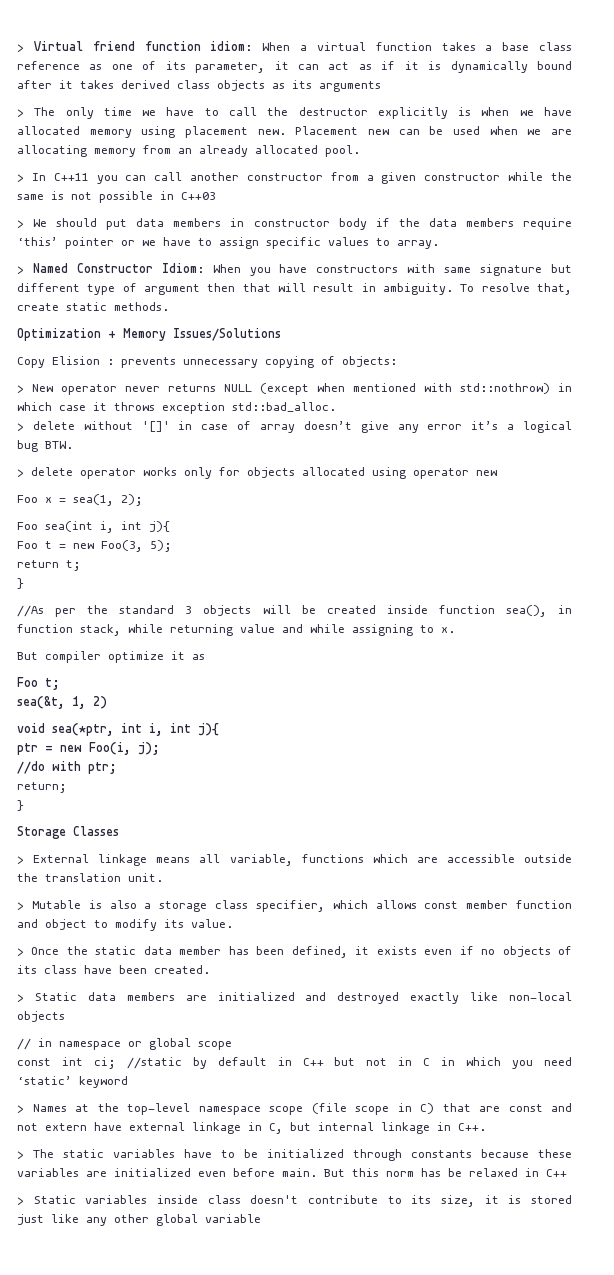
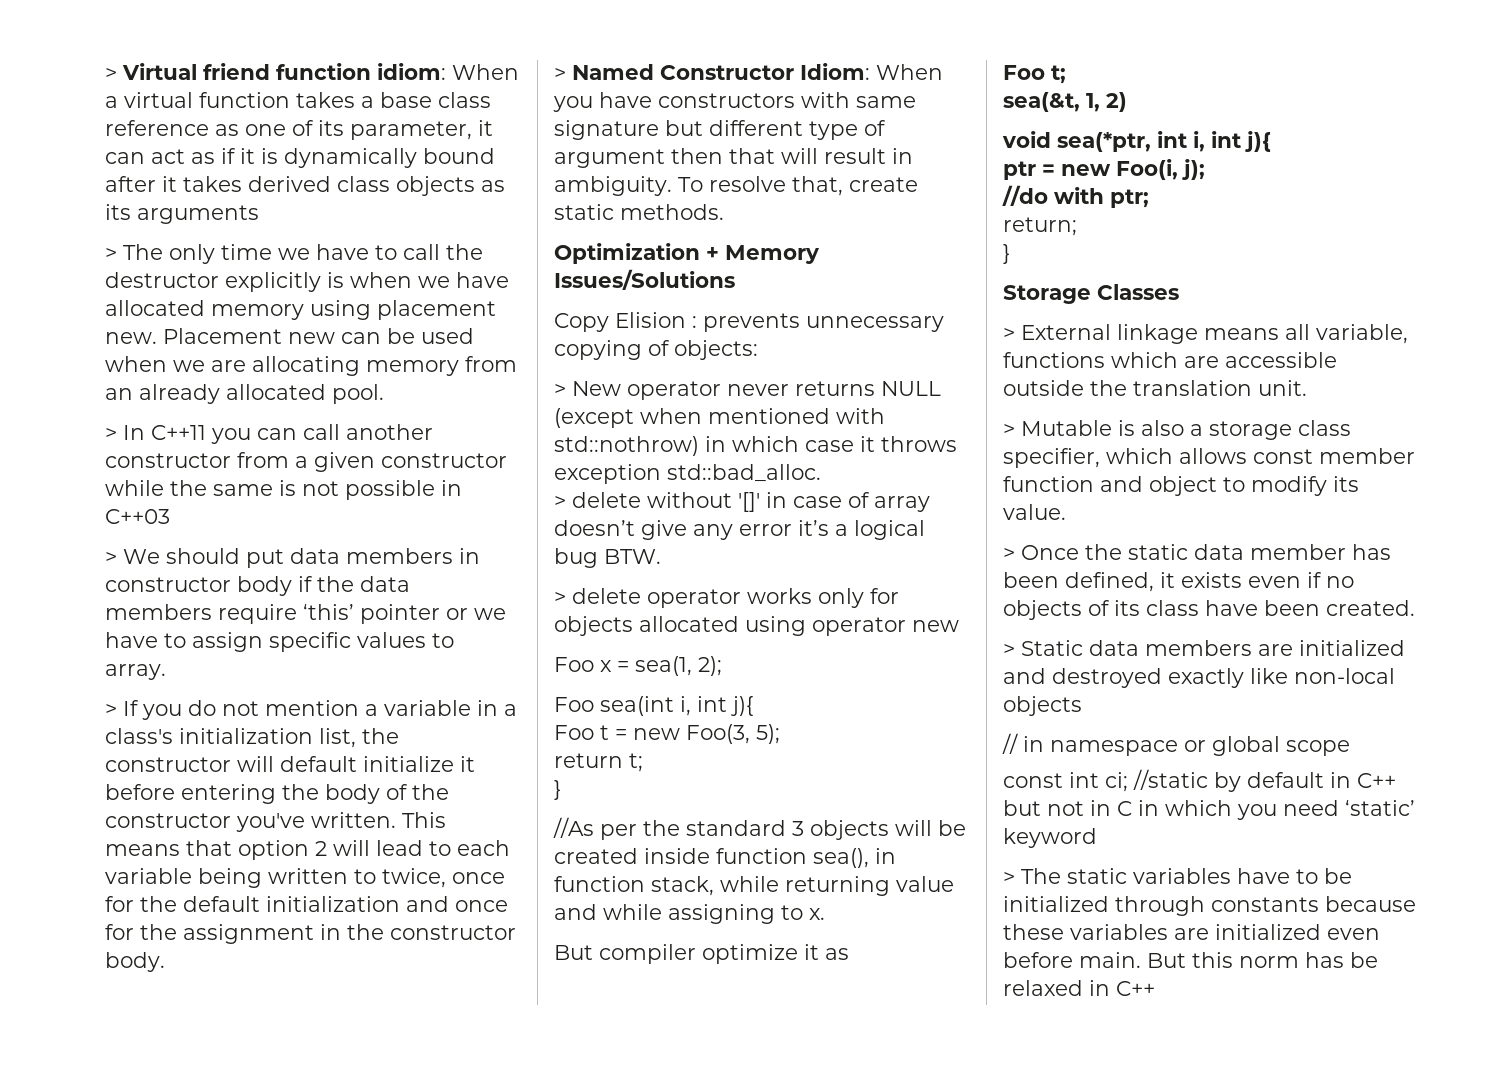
(439, 244) none -> [105,700,517,720] [105,728,399,748] [105,756,475,772] [105,784,449,804] [105,812,446,832] [105,840,510,860] [105,868,505,888] [105,896,508,912] [105,924,516,944] [105,952,165,972] // > If you do not mention a variable in a class's initialization list, the constructor will default initialize it before entering the body of the constructor you've written. This means that option 2 will lead to each variable being written to twice, once for the default initialization and once for the assignment in the constructor body.
[17,1103,572,1115] [17,1122,486,1134] // > Names at the top-level namespace scope (file scope in C) that are const and not extern have external linkage in C, but internal linkage in C++. -> (1097, 838) none
[17,1195,572,1207] [17,1214,261,1226] // > Static variables inside class doesn't contribute to its size, it is stored just like any other global variable -> (1155, 988) none

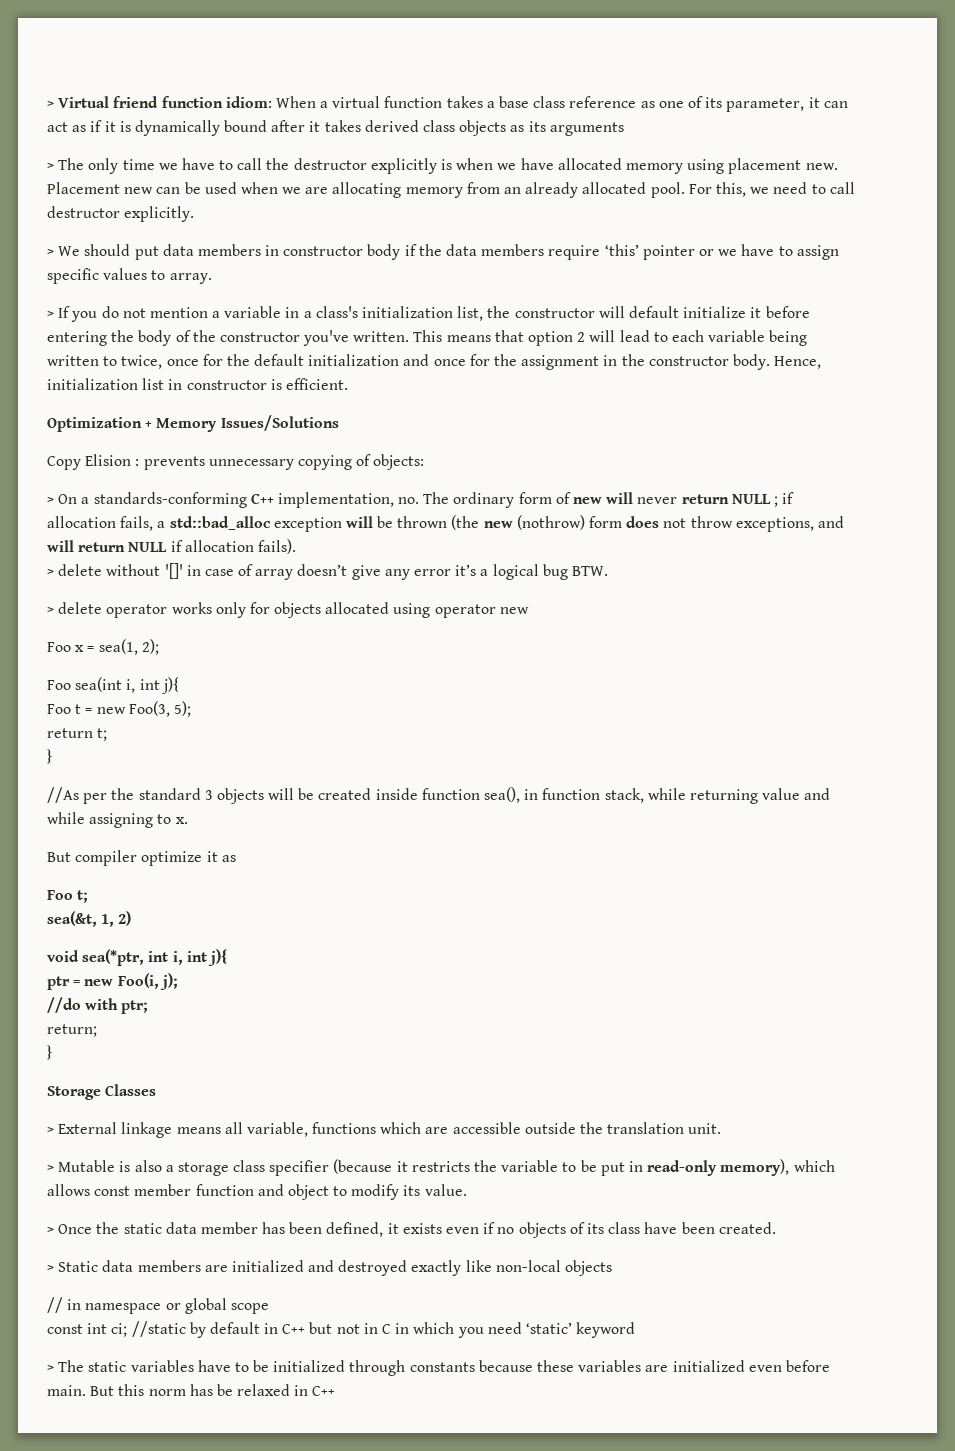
[105,424,433,444] [105,452,507,472] [105,480,462,500] [105,509,170,524] // > In C++11 you can call another constructor from a given constructor while the same is not possible in C++03 -> [688,182,855,197] [47,206,195,222] For this, we need to call destructor explicitly.
[554,63,943,80] [553,92,916,112] [554,120,886,140] [554,148,913,168] [554,176,918,196] [554,204,724,220] // > Named Constructor Idiom: When you have constructors with same signature but different type of argument then that will result in ambiguity. To resolve that, create static methods. -> [774,356,822,369] [47,378,348,390] Hence, initialization list in constructor is efficient.
[572,381,941,400] [554,408,885,428] [554,436,957,456] [554,464,821,484] New operator never returns NULL (except when mentioned with std::nothrow) in which case it throws exception std::bad_alloc. -> [58,492,795,508] [47,515,844,532] [47,539,296,554] On a standards-conforming C++ implementation, no. The ordinary form of new will never return NULL ; if allocation fails, a std::bad_alloc exception will be thrown (the new (nothrow) form does not throw exceptions, and will return NULL if allocation fails).
[1003,448,1100,468] specifier, -> [269,1159,790,1176] specifier (because it restricts the variable to be put in read-only memory),

